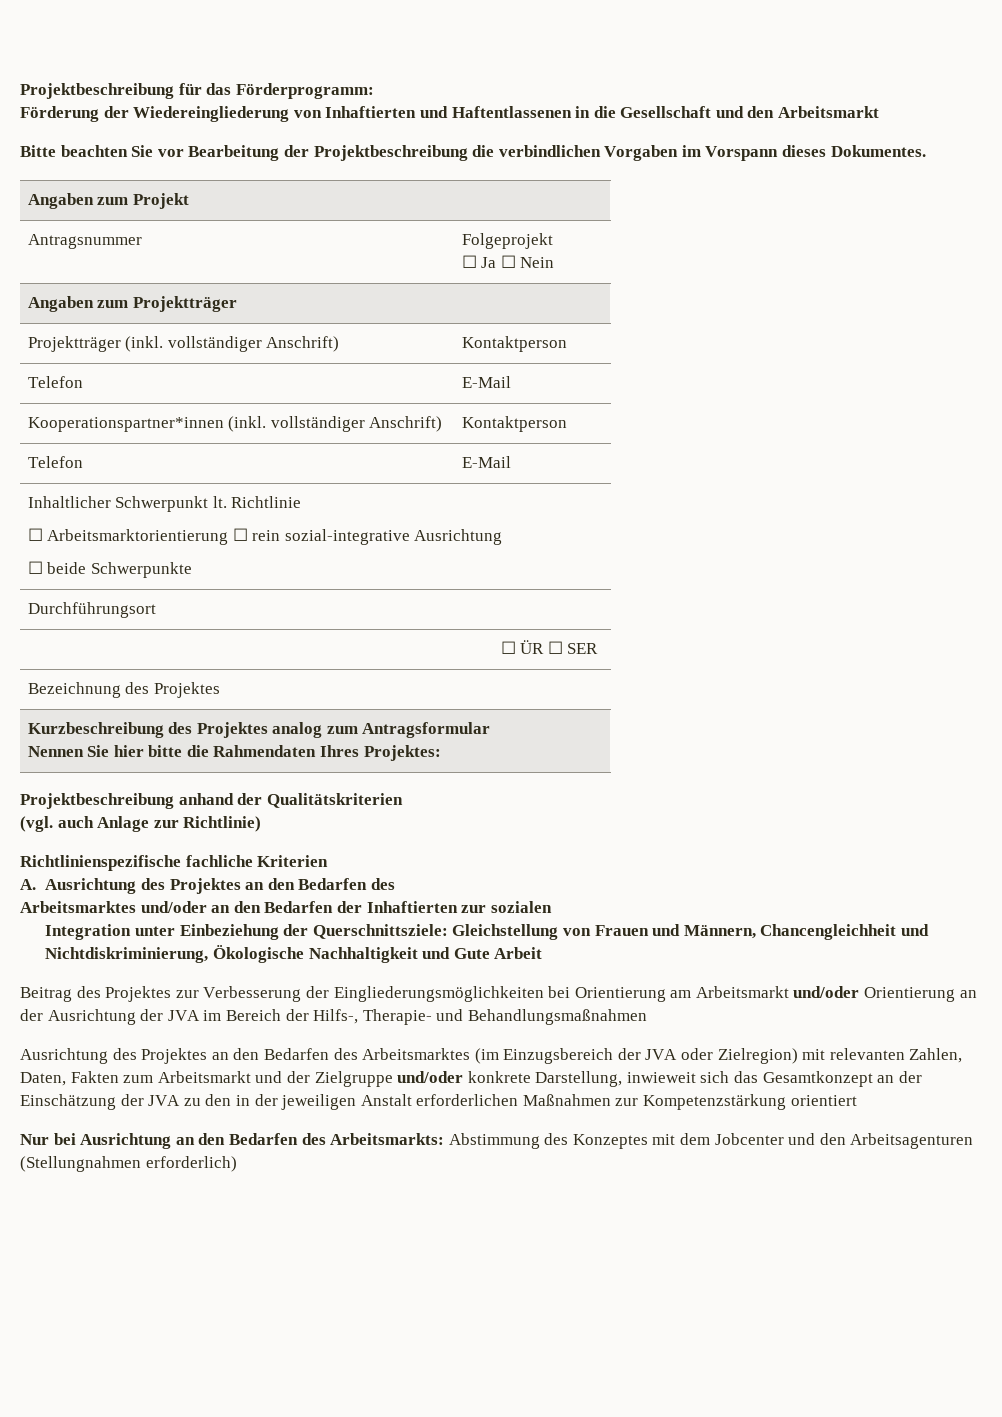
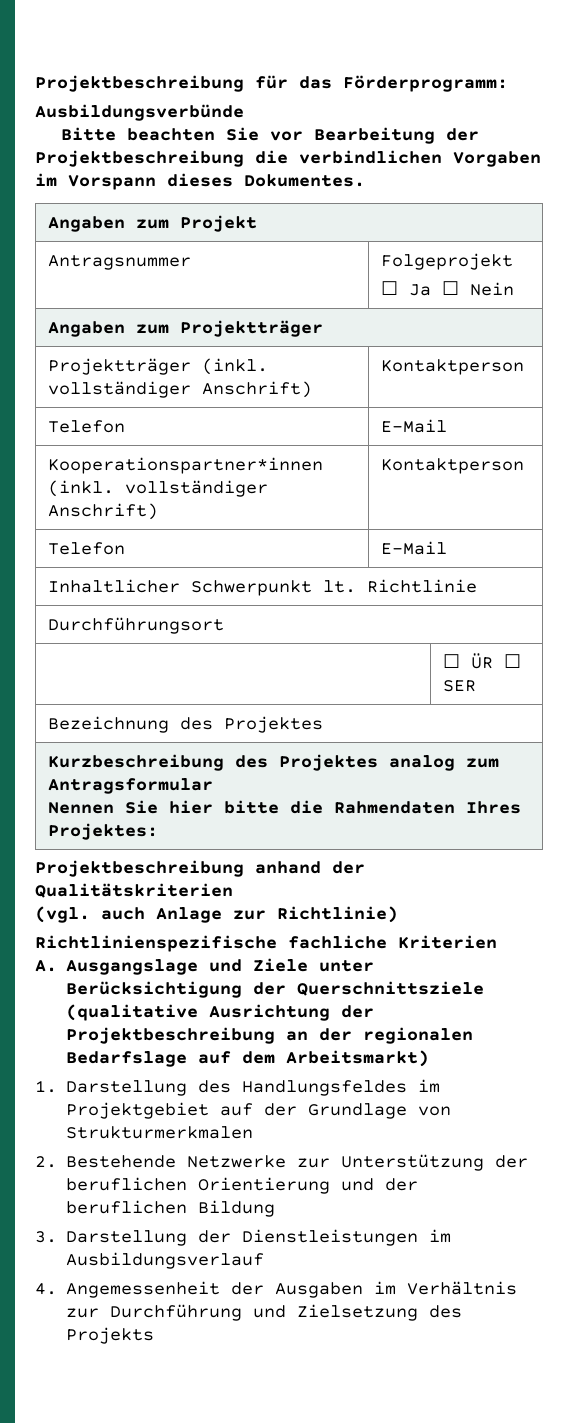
[20,106,880,122] Förderung der Wiedereingliederung von Inhaftierten und Haftentlassenen in die Gesellschaft und den Arbeitsmarkt -> [35,104,244,121] Ausbildungsverbünde
[27,528,503,545] [27,561,192,578] // ☐ Arbeitsmarktorientierung ☐ rein sozial-integrative Ausrichtung // ☐ beide Schwerpunkte -> (477, 586) none
[45,878,395,894] [20,901,552,913] [45,924,929,940] [45,945,543,963] [20,986,977,1002] [20,1009,647,1025] [20,1048,963,1064] [20,1071,922,1087] [20,1094,857,1110] [20,1133,974,1149] [20,1156,237,1172] Ausrichtung des Projektes an den Bedarfen des // Arbeitsmarktes und/oder an den Bedarfen der Inhaftierten zur sozialen // Integration unter Einbeziehung der Querschnittsziele: Gleichstellung von Frauen und Männern, Chancengleichheit und Nichtdiskriminierung, Ökologische Nachhaltigkeit und Gute Arbeit // Beitrag des Projektes zur Verbesserung der Eingliederungsmöglichkeiten bei Orientierung am Arbeitsmarkt und/oder Orientierung an der Ausrichtung der JVA im Bereich der Hilfs-, Therapie- und Behandlungsmaßnahmen // Ausrichtung des Projektes an den Bedarfen des Arbeitsmarktes (im Einzugsbereich der JVA oder Zielregion) mit relevanten Zahlen, Daten, Fakten zum Arbeitsmarkt und der Zielgruppe und/oder konkrete Darstellung, inwieweit sich das Gesamtkonzept an der Einschätzung der JVA zu den in der jeweiligen Anstalt erforderlichen Maßnahmen zur Kompetenzstärkung orientiert // Nur bei Ausrichtung an den Bedarfen des Arbeitsmarkts: Abstimmung des Konzeptes mit dem Jobcenter und den Arbeitsagenturen (Stellungnahmen erforderlich) -> [66,958,375,975] [66,981,485,998] [66,1004,375,1021] [66,1027,474,1044] [66,1050,430,1067] [35,1079,441,1096] [66,1102,452,1119] [66,1126,254,1139] [35,1154,529,1171] [66,1177,419,1194] [66,1200,276,1217] [35,1229,452,1246] [66,1252,265,1269] [35,1281,518,1298] [66,1304,463,1321] [66,1327,155,1344] Ausgangslage und Ziele unter Berücksichtigung der Querschnittsziele (qualitative Ausrichtung der Projektbeschreibung an der regionalen Bedarfslage auf dem Arbeitsmarkt) // 1. Darstellung des Handlungsfeldes im Projektgebiet auf der Grundlage von Strukturmerkmalen // 2. Bestehende Netzwerke zur Unterstützung der beruflichen Orientierung und der beruflichen Bildung // 3. Darstellung der Dienstleistungen im Ausbildungsverlauf // 4. Angemessenheit der Ausgaben im Verhältnis zur Durchführung und Zielsetzung des Projekts

